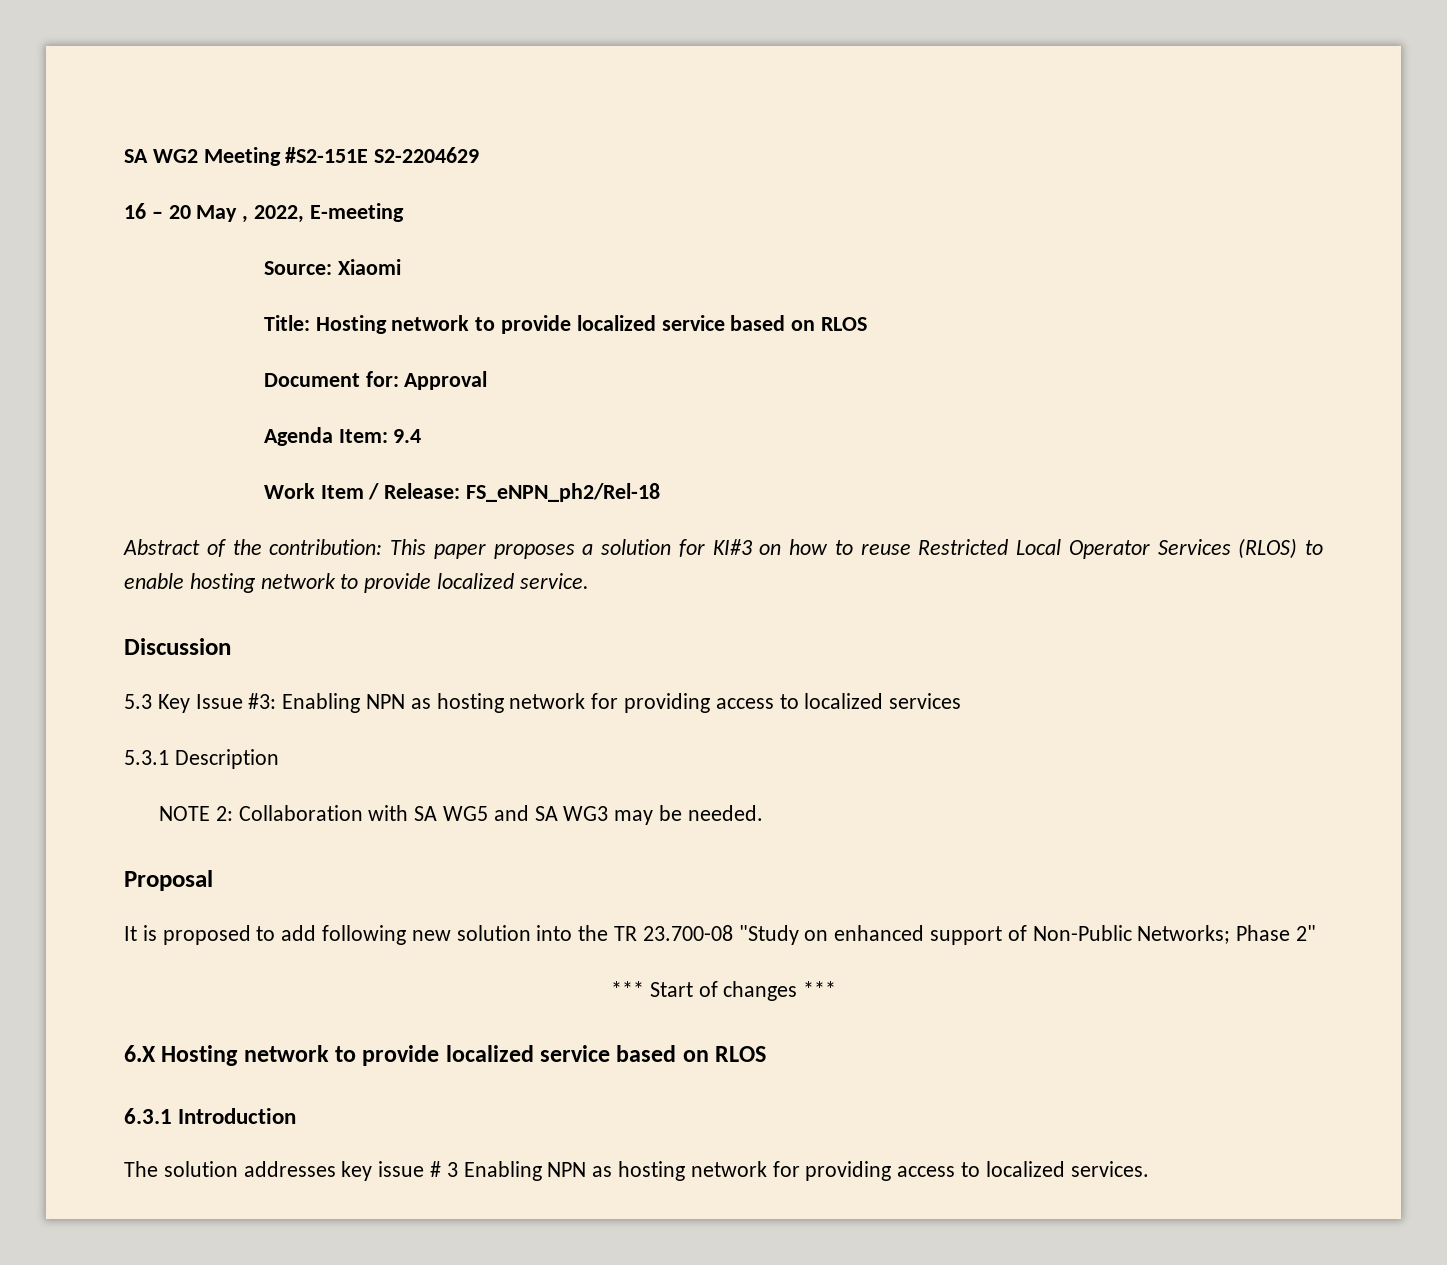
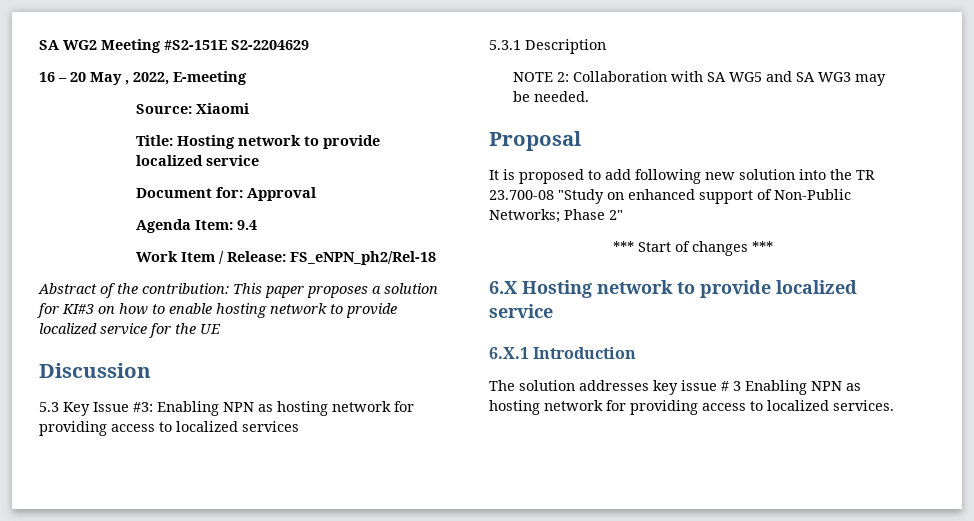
[730,315,867,331] based on RLOS -> (259, 160) none
[860,538,1323,559] reuse Restricted Local Operator Services (RLOS) to -> (165, 309) none
[519,573,589,589] service. -> [100,323,221,338] service for the UE
[616,1045,767,1062] [124,1108,172,1124] based on RLOS // 6.3.1 -> [489,347,529,359] // 6.X.1

